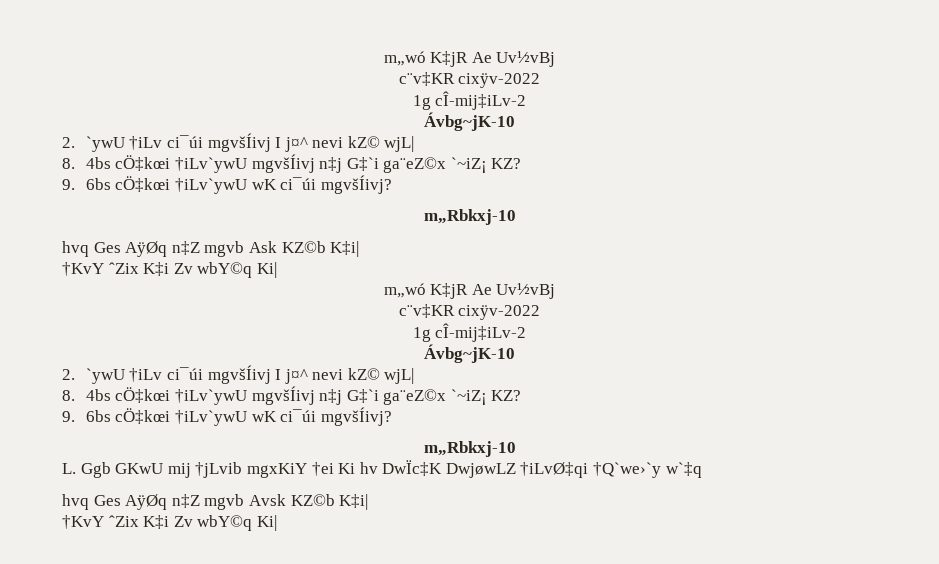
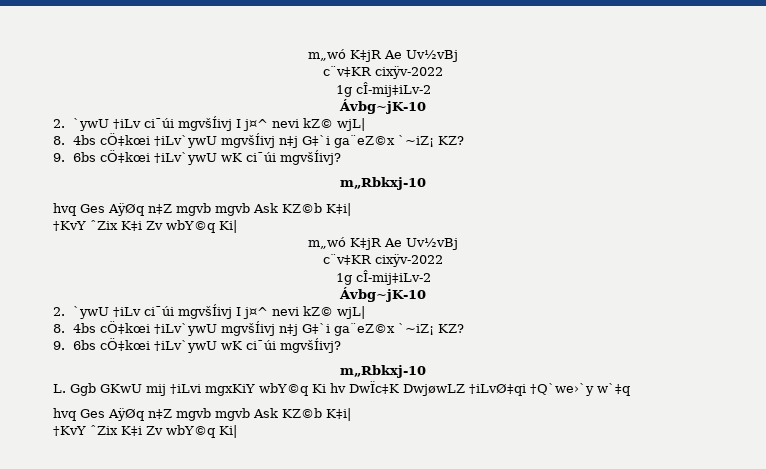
(245, 249) none -> [215,203,250,216] mgvb
[195,462,334,478] †jLvib mgxKiY †ei -> [170,383,308,396] †iLvi mgxKiY wbY©q
[248,494,286,506] Avsk -> [215,408,278,421] mgvb Ask

